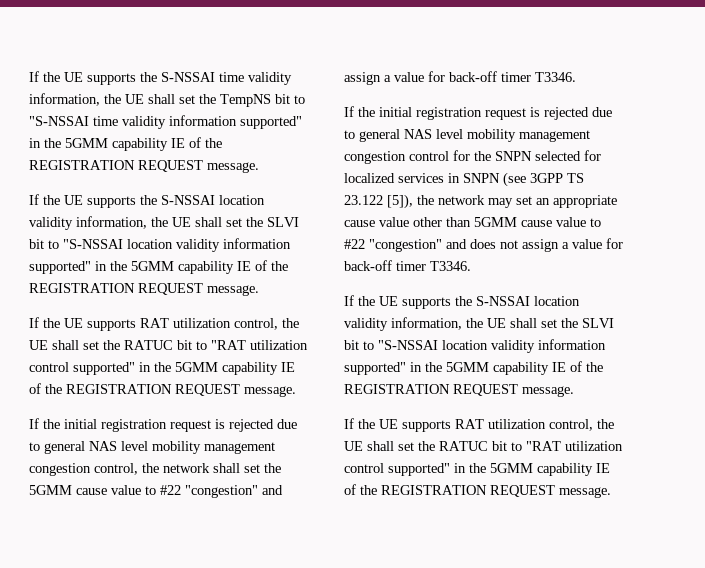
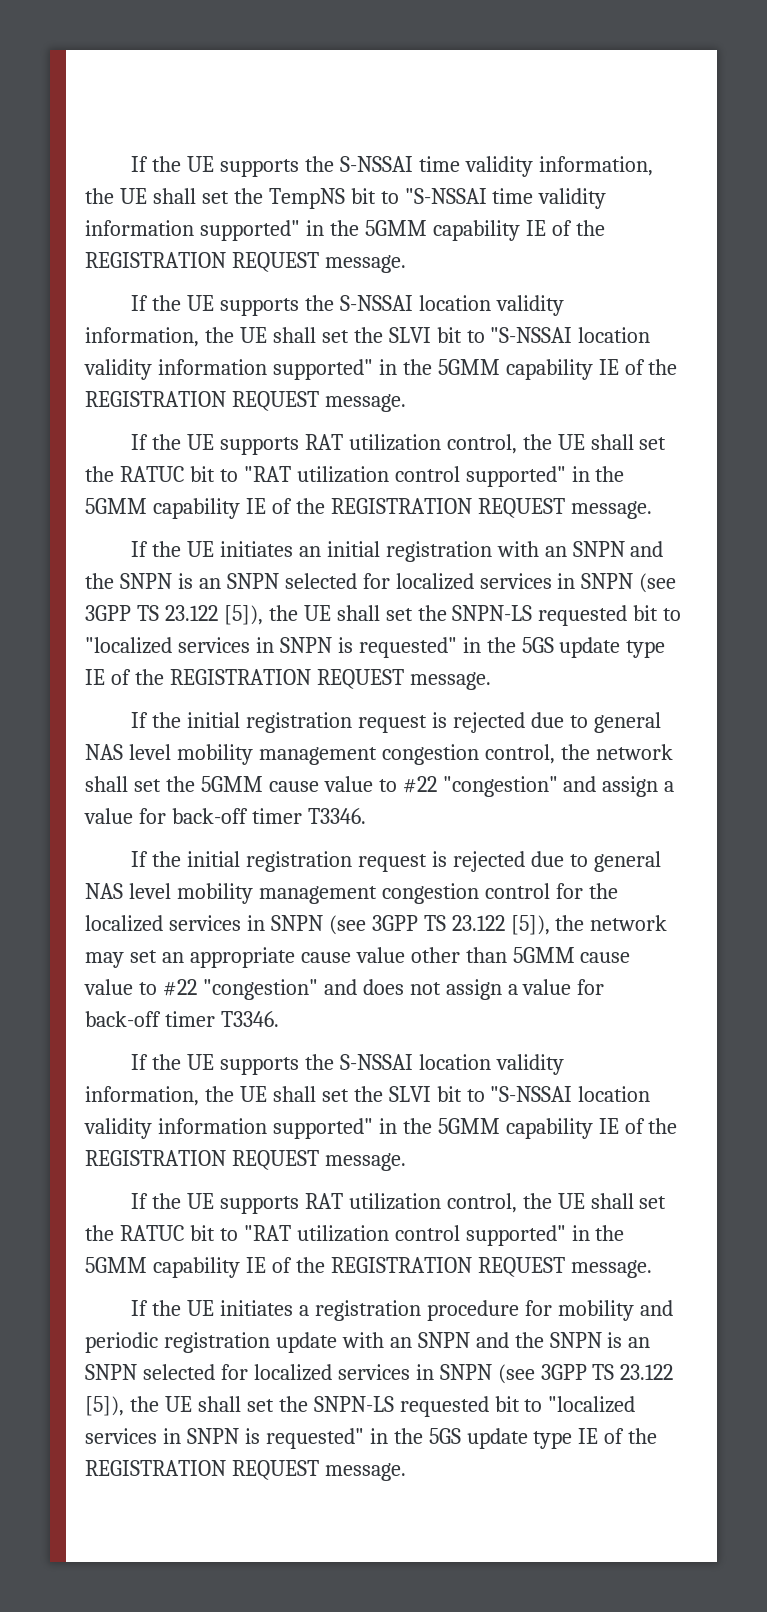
(296, 391) none -> [131,541,664,562] [85,573,677,593] [85,605,682,626] [85,637,666,658] [85,669,491,690] // If the UE initiates an initial registration with an SNPN and the SNPN is an SNPN selected for localized services in SNPN (see 3GPP TS 23.122 [5]), the UE shall set the SNPN-LS requested bit to "localized services in SNPN is requested" in the 5GS update type IE of the REGISTRATION REQUEST message.
[495,150,601,161] SNPN selected for -> (618, 891) none
(611, 492) none -> [131,1300,673,1321] [85,1332,651,1353] [85,1364,674,1384] [85,1396,636,1417] [85,1428,658,1449] [85,1460,406,1481] // If the UE initiates a registration procedure for mobility and periodic registration update with an SNPN and the SNPN is an SNPN selected for localized services in SNPN (see 3GPP TS 23.122 [5]), the UE shall set the SNPN-LS requested bit to "localized services in SNPN is requested" in the 5GS update type IE of the REGISTRATION REQUEST message.

